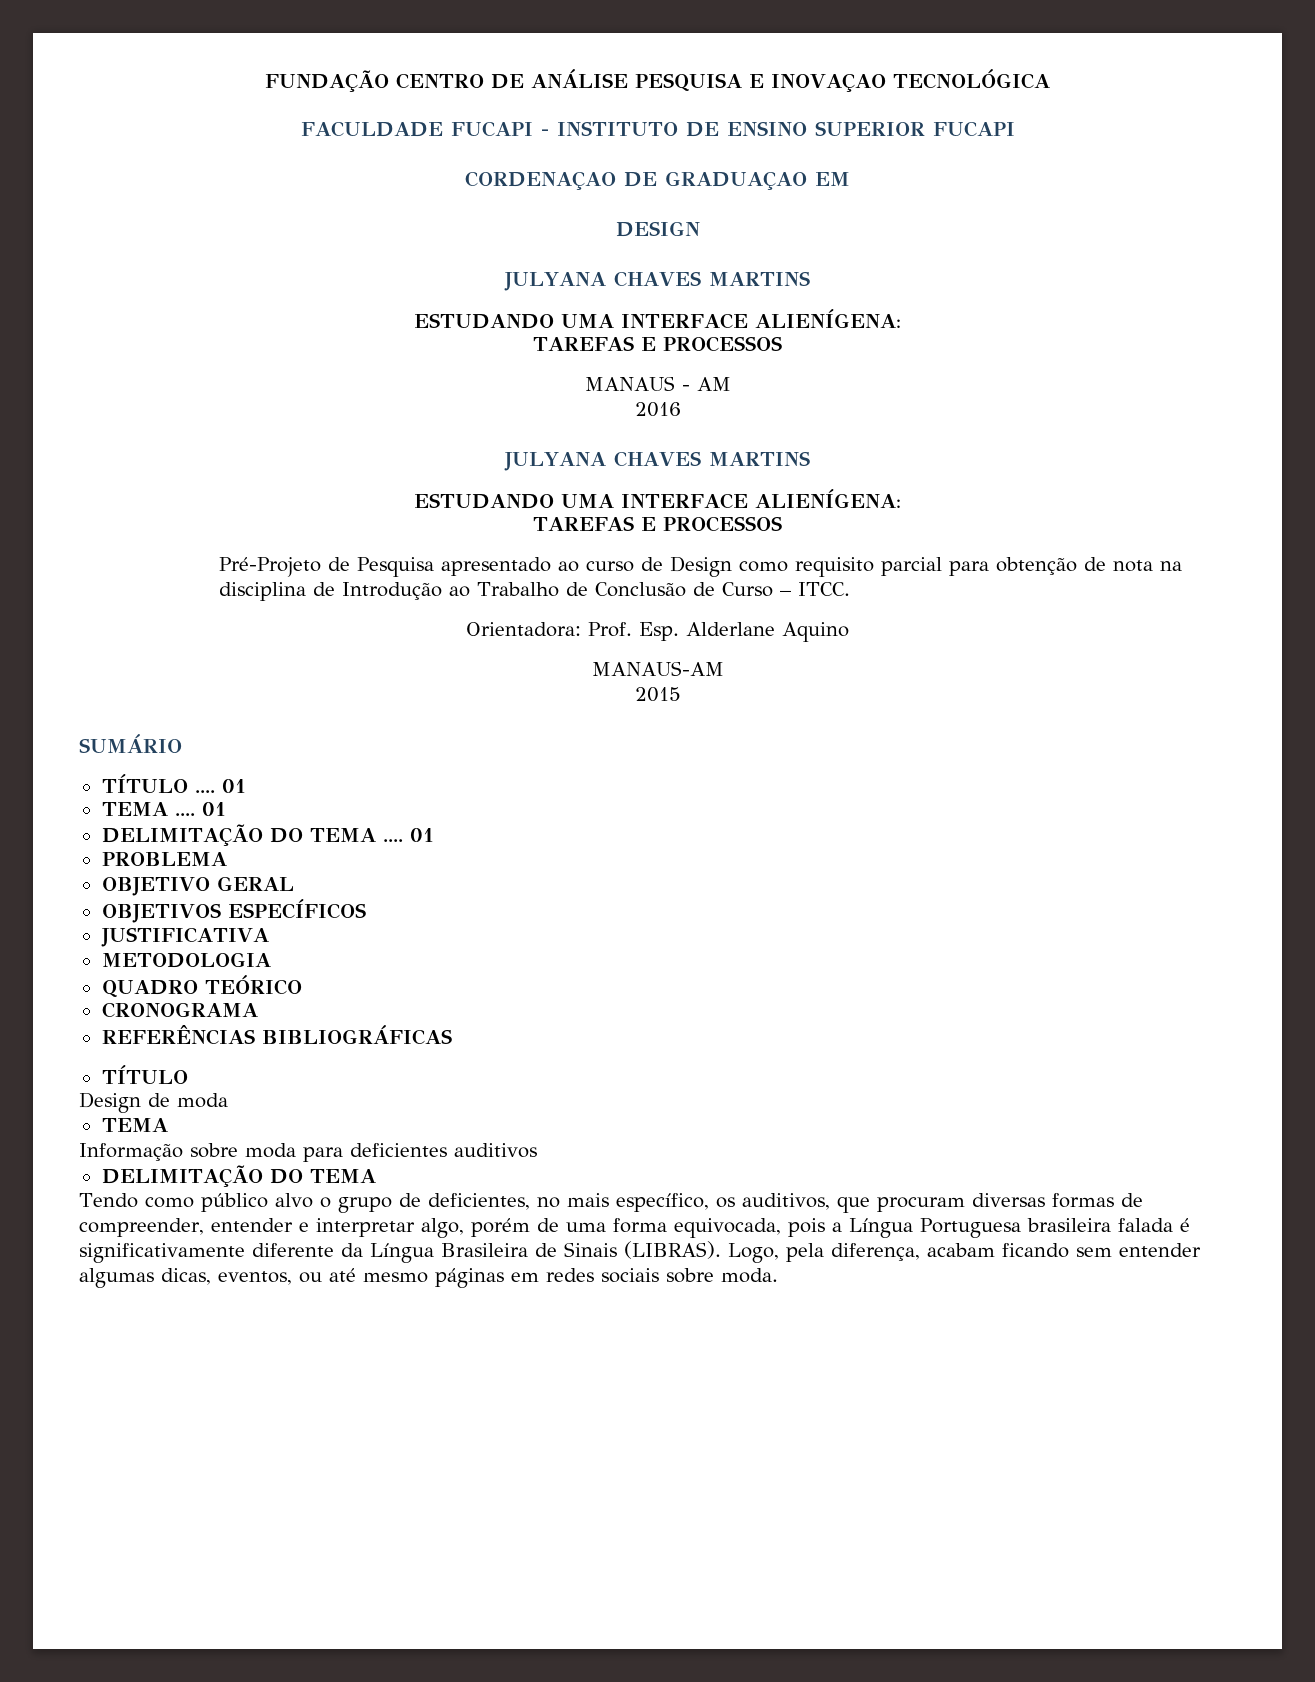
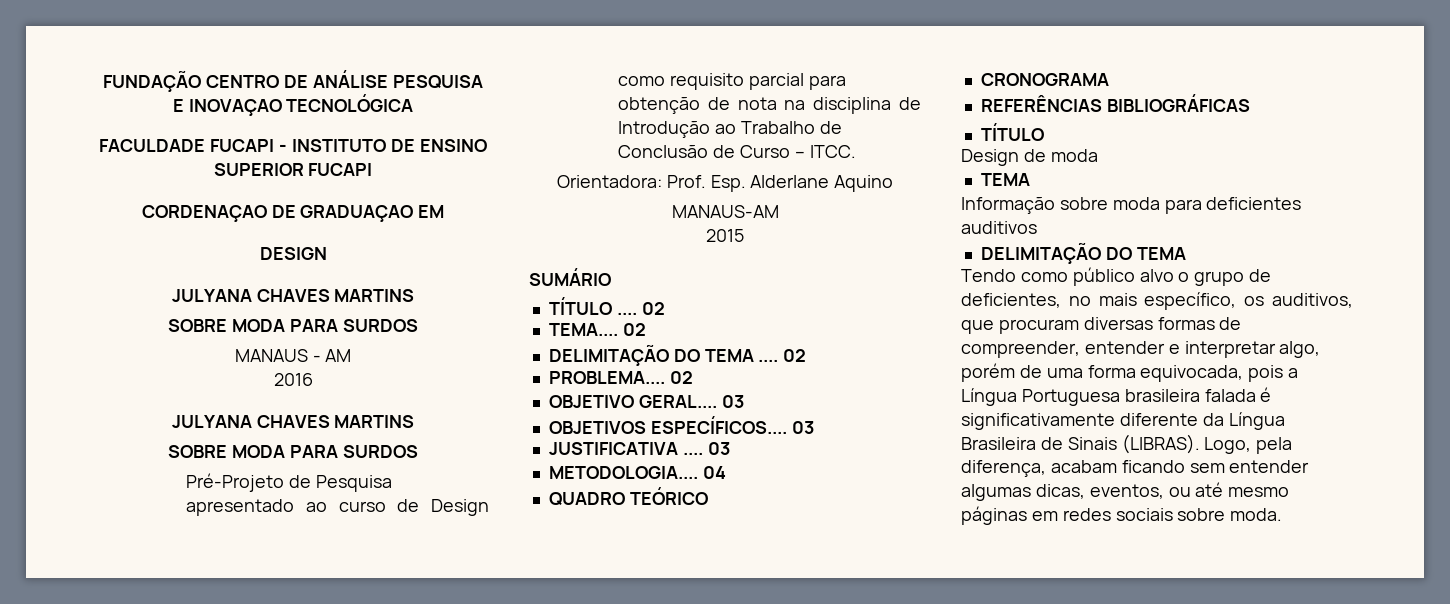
[414,309,901,329] [532,336,783,352] ESTUDANDO UMA INTERFACE ALIENÍGENA: // TAREFAS E PROCESSOS -> [168,319,418,332] SOBRE MODA PARA SURDOS
[414,489,901,509] [532,516,783,532] ESTUDANDO UMA INTERFACE ALIENÍGENA: // TAREFAS E PROCESSOS -> [168,445,418,458] SOBRE MODA PARA SURDOS
[221,779,246,793] [101,802,226,816] 01 // TEMA .... 01 -> [641,302,665,315] [548,323,646,336] 02 // TEMA.... 02
[409,828,434,842] [101,852,227,866] 01 // PROBLEMA -> [783,349,807,362] [548,371,693,384] 02 // PROBLEMA.... 02
[216,876,294,891] GERAL -> [638,395,744,408] GERAL.... 03
[227,899,366,919] ESPECÍFICOS -> [650,416,814,434] ESPECÍFICOS.... 03
[101,952,271,968] // METODOLOGIA -> [682,442,730,455] [548,466,726,479] .... 03 // METODOLOGIA.... 04

